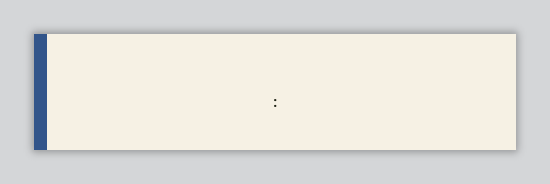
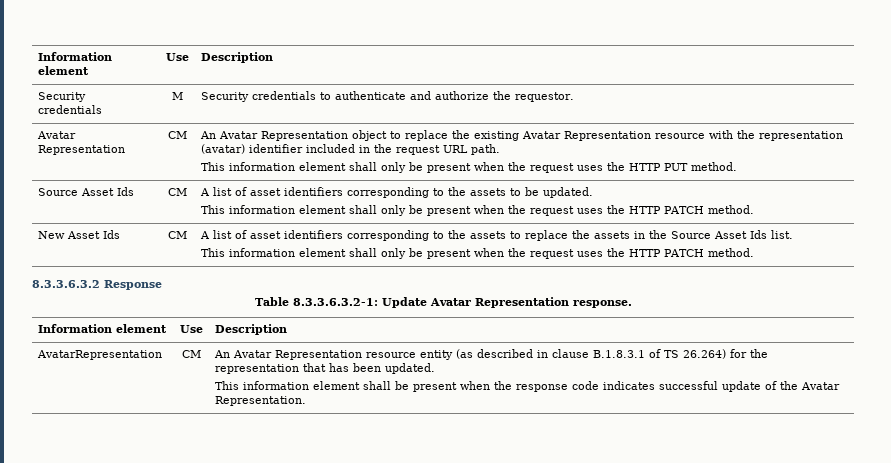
[273,99,277,107] : -> [38,52,113,61] [38,66,90,75] [165,53,189,61] [201,52,274,63] [38,92,87,102] [38,105,103,114] [171,92,183,100] [201,91,575,102] [37,131,77,139] [38,145,126,155] [167,131,187,139] [200,130,844,141] [201,144,501,155] [201,162,738,173] [38,187,135,196] [167,188,187,196] [200,187,594,198] [201,205,755,216] [38,230,121,239] [167,231,187,239] [200,230,794,241] [201,248,755,259] [32,280,162,290] [254,297,632,308] [38,324,168,333] [179,325,203,333] [215,324,288,335] [37,350,163,360] [181,350,201,358] [214,349,769,360] [215,363,436,374] [215,381,841,392] [215,396,307,406] Information element | Use | Description // Security credentials | M | Security credentials to authenticate and authorize the requestor. // Avatar Representation | CM | An Avatar Representation object to replace the existing Avatar Representation resource with the representation (avatar) identifier included in the request URL path. // This information element shall only be present when the request uses the HTTP PUT method. // Source Asset Ids | CM | A list of asset identifiers corresponding to the assets to be updated. // This information element shall only be present when the request uses the HTTP PATCH method. // New Asset Ids | CM | A list of asset identifiers corresponding to the assets to replace the assets in the Source Asset Ids list. // This information element shall only be present when the request uses the HTTP PATCH method. // 8.3.3.6.3.2 Response // Table 8.3.3.6.3.2-1: Update Avatar Representation response. // Information element | Use | Description // AvatarRepresentation | CM | An Avatar Representation resource entity (as described in clause B.1.8.3.1 of TS 26.264) for the representation that has been updated. // This information element shall be present when the response code indicates successful update of the Avatar Representation.

